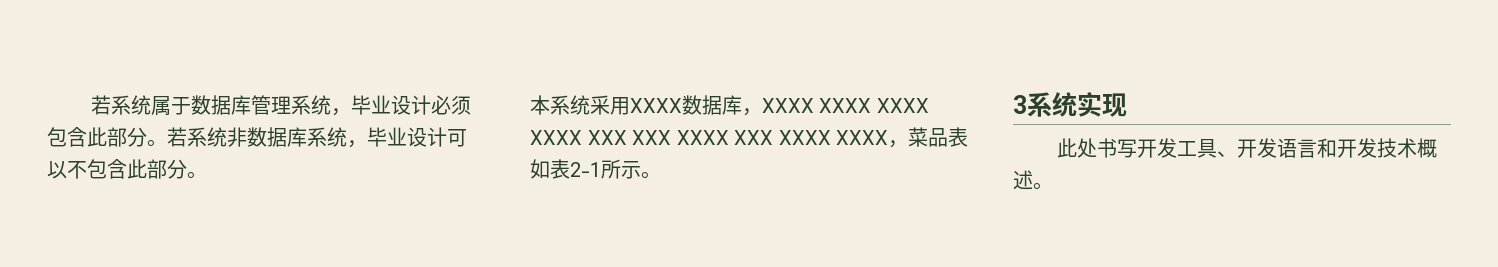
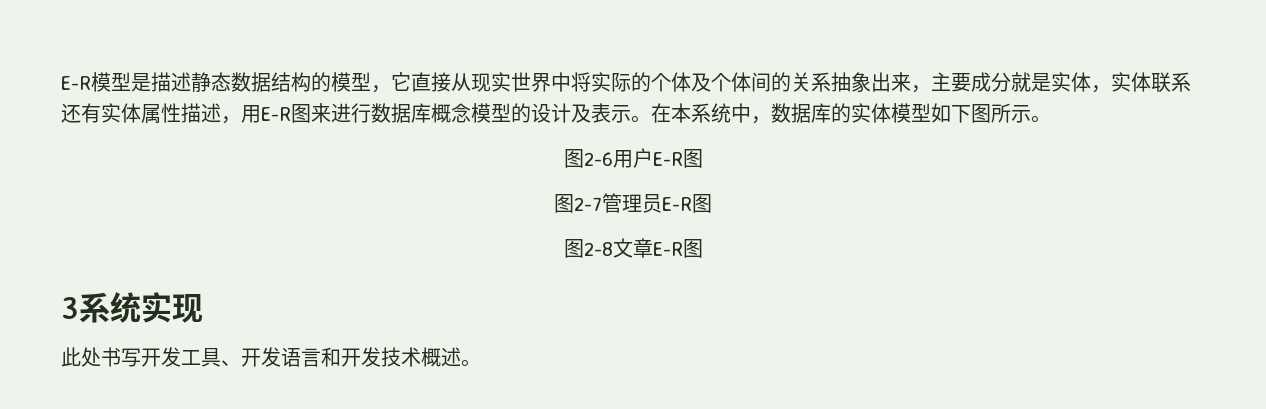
[90,95,471,116] [47,127,467,148] [47,159,207,179] [530,95,929,116] [530,127,968,148] [530,159,661,179] 若系统属于数据库管理系统，毕业设计必须包含此部分。若系统非数据库系统，毕业设计可以不包含此部分。 // 本系统采用XXXX数据库，XXXX XXXX XXXX XXXX XXX XXX XXXX XXX XXXX XXXX，菜品表如表2-1所示。 -> [61,72,1191,93] [61,103,1051,124] [563,148,703,168] [554,193,712,213] [563,238,703,258] E-R模型是描述静态数据结构的模型，它直接从现实世界中将实际的个体及个体间的关系抽象出来，主要成分就是实体，实体联系还有实体属性描述，用E-R图来进行数据库概念模型的设计及表示。在本系统中，数据库的实体模型如下图所示。 // 图2-6用户E-R图 // 图2-7管理员E-R图 // 图2-8文章E-R图

